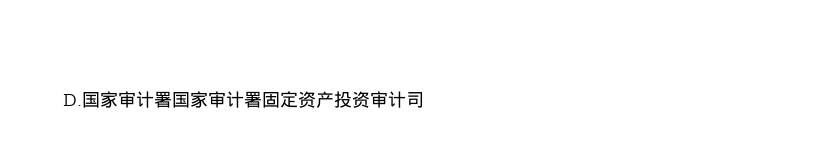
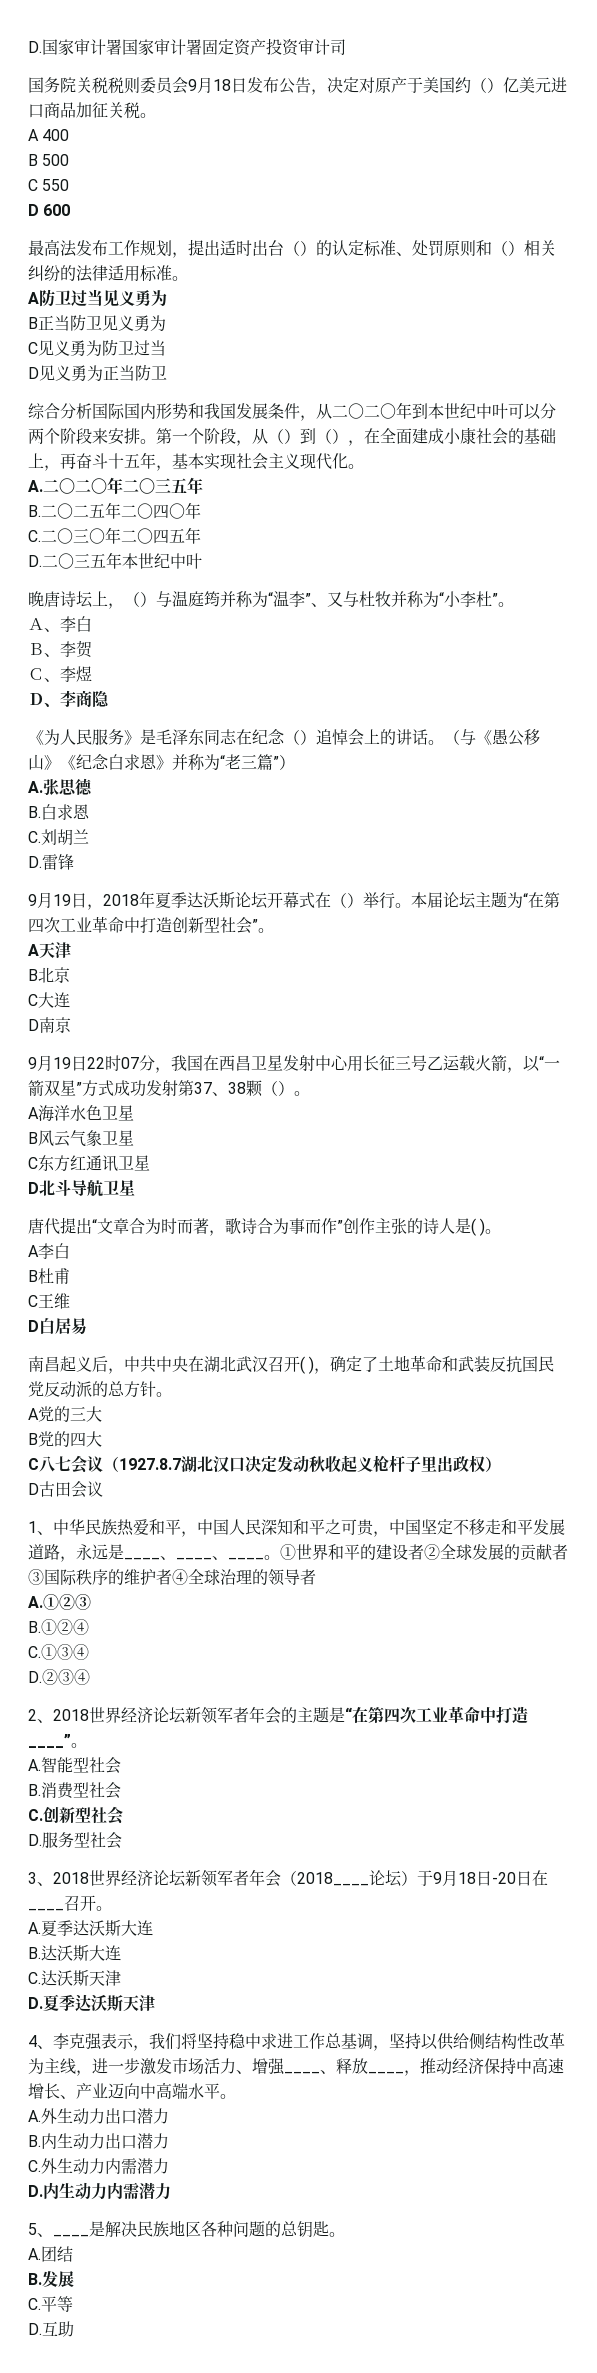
(424, 100) none -> [28,77,567,95] [28,102,156,119] [28,129,70,141] [28,154,70,166] [28,179,70,191] [28,204,71,216] [28,239,556,258] [28,265,188,282] [28,289,167,307] [28,314,166,332] [28,339,166,357] [28,364,167,382] [28,402,556,421] [28,427,556,446] [28,452,364,471] [28,477,203,494] [28,502,201,519] [28,527,201,544] [28,552,202,569] [28,591,514,609] [28,616,92,632] [28,640,93,658] [28,666,92,682] [28,690,109,707] [28,729,540,746] [28,754,295,770] [28,778,93,795] [28,804,90,820] [28,829,89,846] [28,854,74,870] [28,891,560,910] [28,916,274,934] [28,942,71,959] [28,967,70,983] [28,992,70,1008] [28,1017,71,1033] [28,1055,560,1073] [28,1080,310,1097] [28,1105,134,1122] [28,1130,134,1147] [28,1155,150,1172] [28,1179,135,1197] [28,1217,502,1236] [28,1243,70,1259] [28,1268,70,1284] [28,1293,70,1309] [28,1317,87,1335] [28,1355,555,1374] [28,1381,172,1398] [28,1406,102,1422] [28,1431,102,1447] [28,1455,501,1474] [28,1481,103,1498] [28,1519,565,1537] [28,1544,568,1562] [28,1569,316,1586] [28,1594,91,1610] [28,1619,89,1635] [28,1644,89,1660] [28,1669,90,1685] [28,1706,528,1724] [28,1734,87,1748] [28,1757,121,1774] [28,1782,121,1799] [28,1806,123,1825] [28,1832,122,1849] [28,1869,548,1887] [28,1895,112,1911] [28,1920,153,1936] [28,1945,121,1961] [28,1970,121,1986] [28,1994,155,2012] [28,2032,565,2051] [28,2057,564,2076] [28,2082,236,2099] [28,2108,169,2125] [28,2133,169,2150] [28,2158,169,2175] [28,2182,171,2200] [28,2220,345,2238] [28,2246,73,2262] [28,2271,74,2288] [28,2296,73,2312] [28,2321,74,2337] // 国务院关税税则委员会9月18日发布公告，决定对原产于美国约（）亿美元进口商品加征关税。 // A 400 // B 500 // C 550 // D 600 // 最高法发布工作规划，提出适时出台（）的认定标准、处罚原则和（）相关纠纷的法律适用标准。 // A防卫过当见义勇为 // B正当防卫见义勇为 // C见义勇为防卫过当 // D见义勇为正当防卫 // 综合分析国际国内形势和我国发展条件，从二〇二〇年到本世纪中叶可以分两个阶段来安排。第一个阶段，从（）到（），在全面建成小康社会的基础上，再奋斗十五年，基本实现社会主义现代化。 // A.二〇二〇年二〇三五年 // B.二〇二五年二〇四〇年 // C.二〇三〇年二〇四五年 // D.二〇三五年本世纪中叶 // 晚唐诗坛上，（）与温庭筠并称为“温李”、又与杜牧并称为“小李杜”。 // Ａ、李白 // Ｂ、李贺 // Ｃ、李煜 // Ｄ、李商隐 // 《为人民服务》是毛泽东同志在纪念（）追悼会上的讲话。（与《愚公移山》《纪念白求恩》并称为“老三篇”） // A.张思德 // B.白求恩 // C.刘胡兰 // D.雷锋 // 9月19日，2018年夏季达沃斯论坛开幕式在（）举行。本届论坛主题为“在第四次工业革命中打造创新型社会”。 // A天津 // B北京 // C大连 // D南京 // 9月19日22时07分，我国在西昌卫星发射中心用长征三号乙运载火箭，以“一箭双星”方式成功发射第37、38颗（）。 // A海洋水色卫星 // B风云气象卫星 // C东方红通讯卫星 // D北斗导航卫星 // 唐代提出“文章合为时而著，歌诗合为事而作”创作主张的诗人是( )。 // A李白 // B杜甫 // C王维 // D白居易 // 南昌起义后，中共中央在湖北武汉召开( )，确定了土地革命和武装反抗国民党反动派的总方针。 // A党的三大 // B党的四大 // C八七会议（1927.8.7湖北汉口决定发动秋收起义枪杆子里出政权） // D古田会议 // 1、中华民族热爱和平，中国人民深知和平之可贵，中国坚定不移走和平发展道路，永远是____、____、____。①世界和平的建设者②全球发展的贡献者③国际秩序的维护者④全球治理的领导者 // A.①②③ // B.①②④ // C.①③④ // D.②③④ // 2、2018世界经济论坛新领军者年会的主题是“在第四次工业革命中打造____”。 // A.智能型社会 // B.消费型社会 // C.创新型社会 // D.服务型社会 // 3、2018世界经济论坛新领军者年会（2018____论坛）于9月18日-20日在____召开。 // A.夏季达沃斯大连 // B.达沃斯大连 // C.达沃斯天津 // D.夏季达沃斯天津 // 4、李克强表示，我们将坚持稳中求进工作总基调，坚持以供给侧结构性改革为主线，进一步激发市场活力、增强____、释放____，推动经济保持中高速增长、产业迈向中高端水平。 // A.外生动力出口潜力 // B.内生动力出口潜力 // C.外生动力内需潜力 // D.内生动力内需潜力 // 5、____是解决民族地区各种问题的总钥匙。 // A.团结 // B.发展 // C.平等 // D.互助

